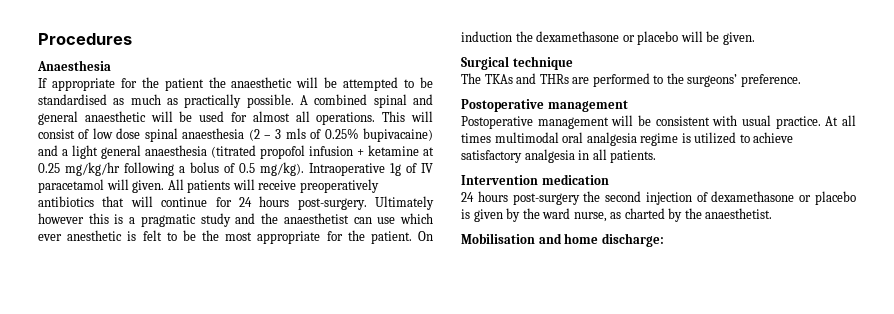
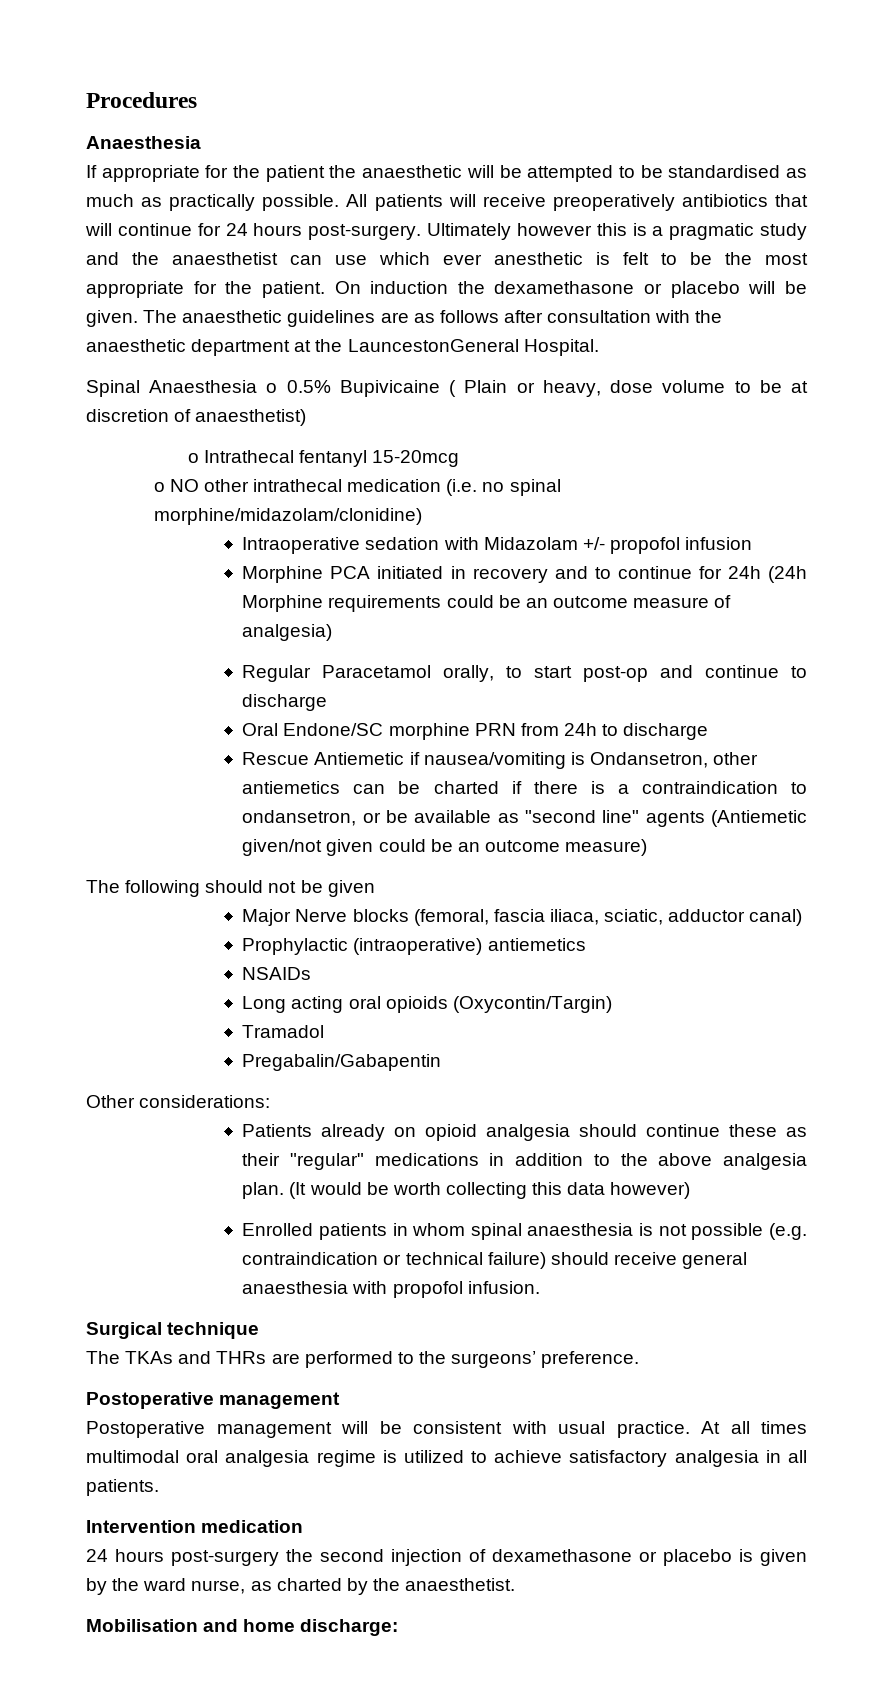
[300,94,433,108] [38,111,434,125] [38,128,434,142] [38,145,434,159] [38,162,433,176] [38,179,165,193] A combined spinal and general anaesthetic will be used for almost all operations. This will consist of low dose spinal anaesthesia (2 – 3 mls of 0.25% bupivacaine) and a light general anaesthesia (titrated propofol infusion + ketamine at 0.25 mg/kg/hr following a bolus of 0.5 mg/kg). Intraoperative 1g of IV paracetamol will given. -> (340, 202) none
(755, 38) none -> [143,310,723,327] [86,339,599,356] [86,380,809,397] [86,409,307,426] [187,450,459,467] [153,479,561,496] [153,508,422,525] [242,537,753,554] [242,566,807,583] [242,595,732,612] [242,624,333,641] [242,665,807,682] [242,694,328,711] [242,723,709,740] [242,752,759,769] [242,781,807,794] [242,810,808,827] [242,839,648,856] [86,880,375,897] [242,909,803,926] [242,938,586,955] [242,967,312,980] [242,996,612,1013] [242,1025,325,1038] [242,1054,442,1071] [86,1095,271,1108] [242,1124,807,1141] [242,1153,807,1170] [242,1182,691,1199] [242,1223,808,1240] [242,1252,748,1269] [242,1281,540,1298] The anaesthetic guidelines are as follows after consultation with the anaesthetic department at the LauncestonGeneral Hospital. // Spinal Anaesthesia o 0.5% Bupivicaine ( Plain or heavy, dose volume to be at discretion of anaesthetist) // o Intrathecal fentanyl 15-20mcg // o NO other intrathecal medication (i.e. no spinal morphine/midazolam/clonidine) // Intraoperative sedation with Midazolam +/- propofol infusion // Morphine PCA initiated in recovery and to continue for 24h (24h Morphine requirements could be an outcome measure of analgesia) // Regular Paracetamol orally, to start post-op and continue to discharge // Oral Endone/SC morphine PRN from 24h to discharge // Rescue Antiemetic if nausea/vomiting is Ondansetron, other antiemetics can be charted if there is a contraindication to ondansetron, or be available as "second line" agents (Antiemetic given/not given could be an outcome measure) // The following should not be given // Major Nerve blocks (femoral, fascia iliaca, sciatic, adductor canal) // Prophylactic (intraoperative) antiemetics // NSAIDs // Long acting oral opioids (Oxycontin/Targin) // Tramadol // Pregabalin/Gabapentin // Other considerations: // Patients already on opioid analgesia should continue these as their "regular" medications in addition to the above analgesia plan. (It would be worth collecting this data however) // Enrolled patients in whom spinal anaesthesia is not possible (e.g. contraindication or technical failure) should receive general anaesthesia with propofol infusion.

